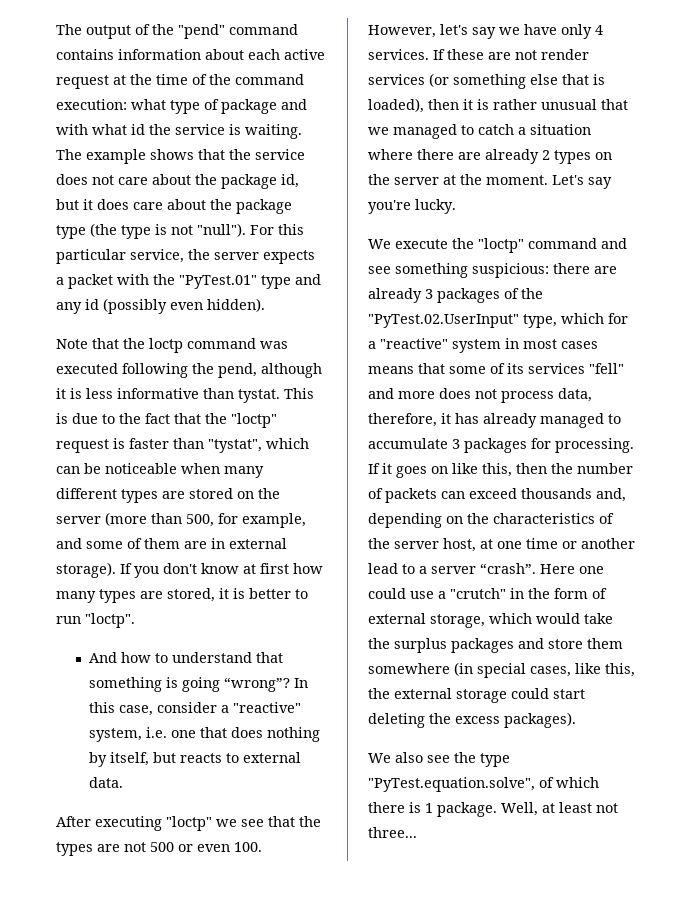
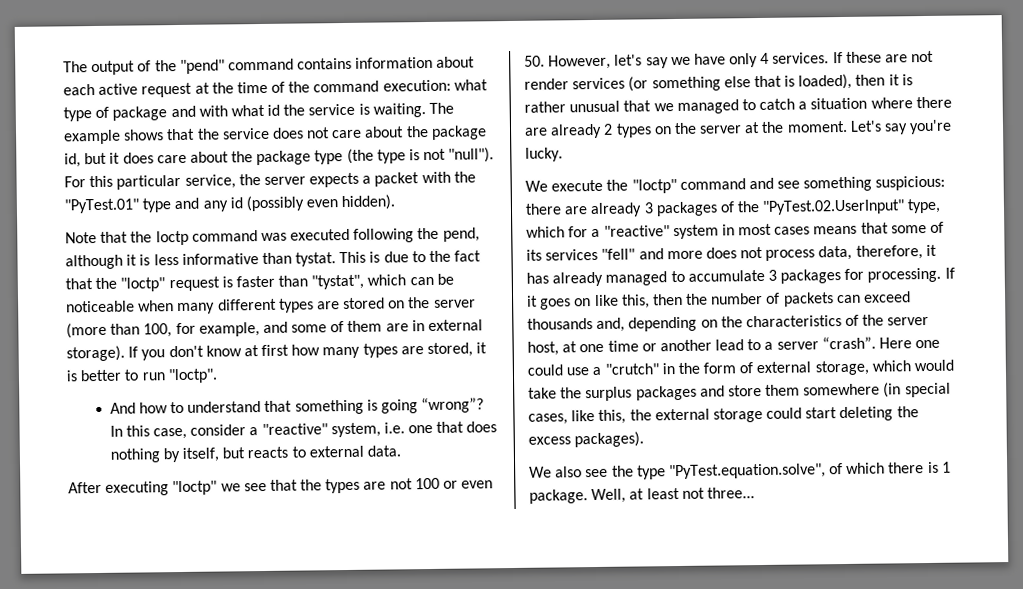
[186,514,214,527] 500, -> [143,323,173,338] 100,
[150,842,174,852] 500 -> [414,477,440,490] 100
[234,842,262,852] 100. -> [524,55,545,67] 50.

